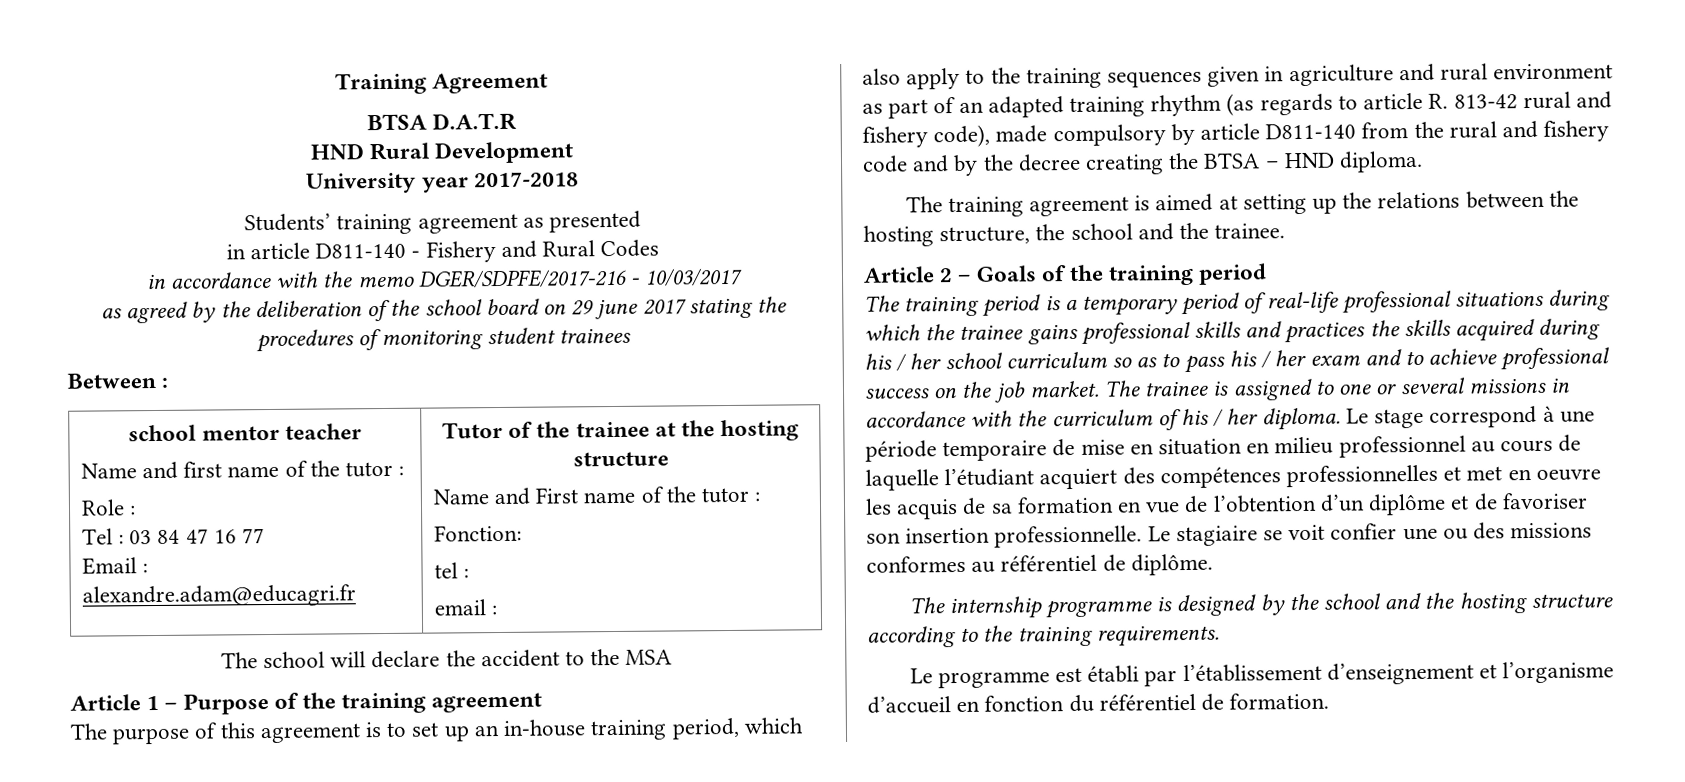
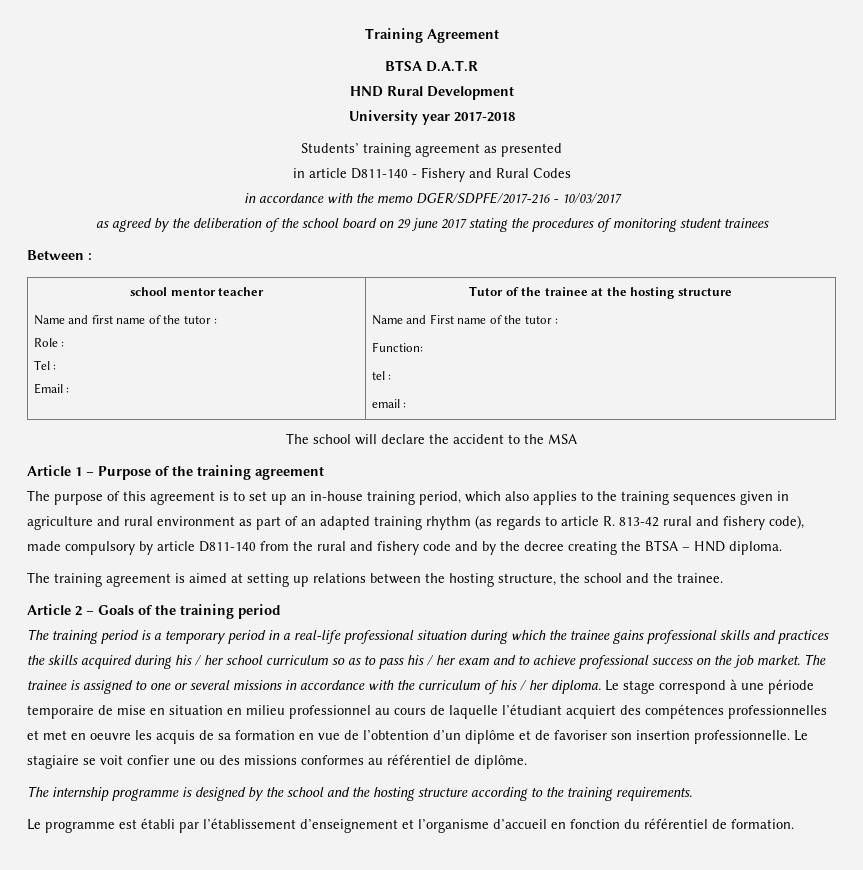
[129,528,265,545] 03 84 47 16 77 -> (57, 367) none
[81,584,356,608] alexandre.adam@educagri.fr -> (70, 390) none
[433,524,522,542] Fonction: -> [371,342,423,352] Function:
[906,67,961,90] apply -> [533,491,577,505] applies
[1342,192,1373,209] the -> (309, 581) none
[1243,292,1268,314] of -> [268,630,290,640] in a
[1455,290,1545,307] situations -> [417,630,467,640] situation

